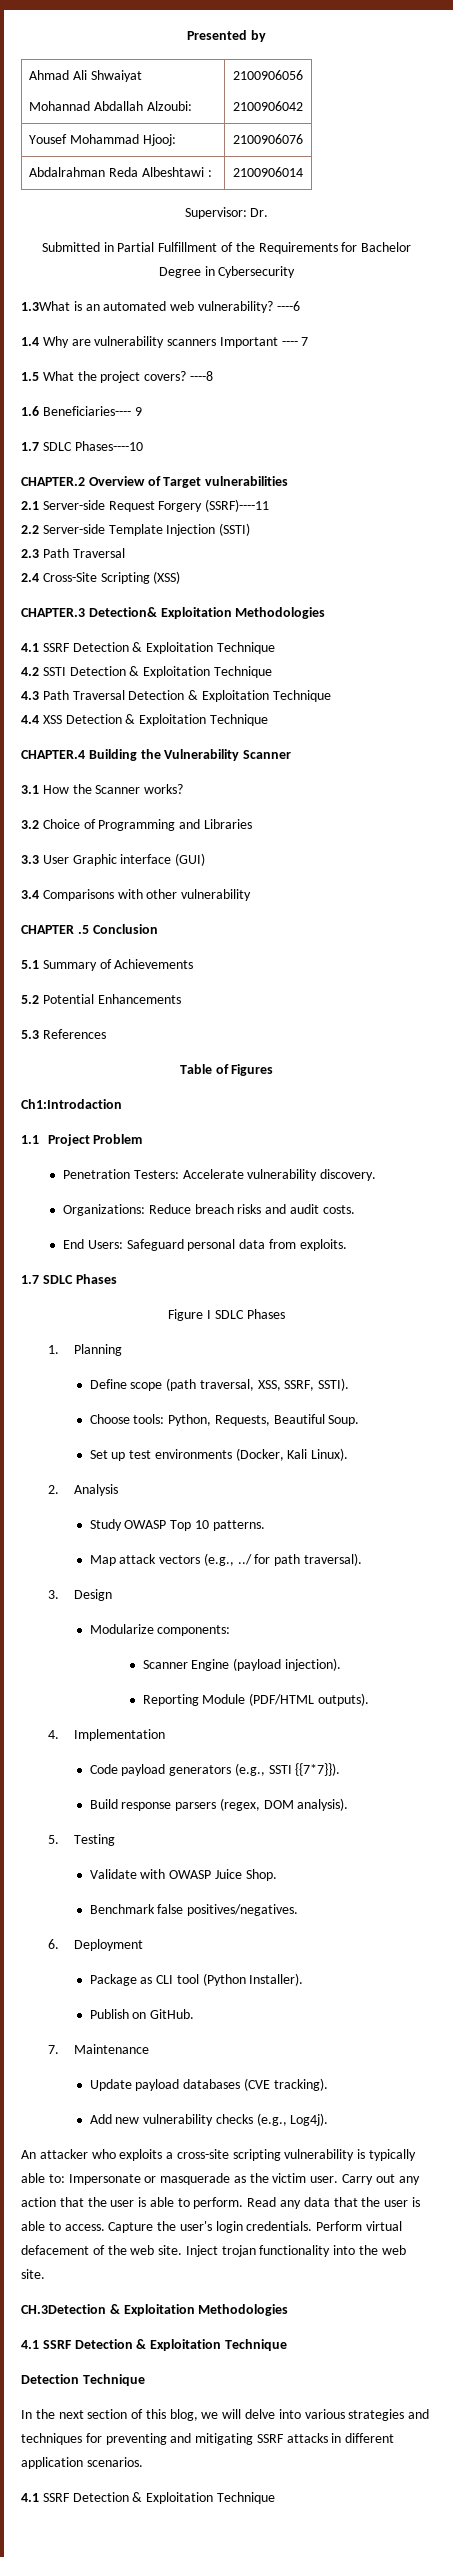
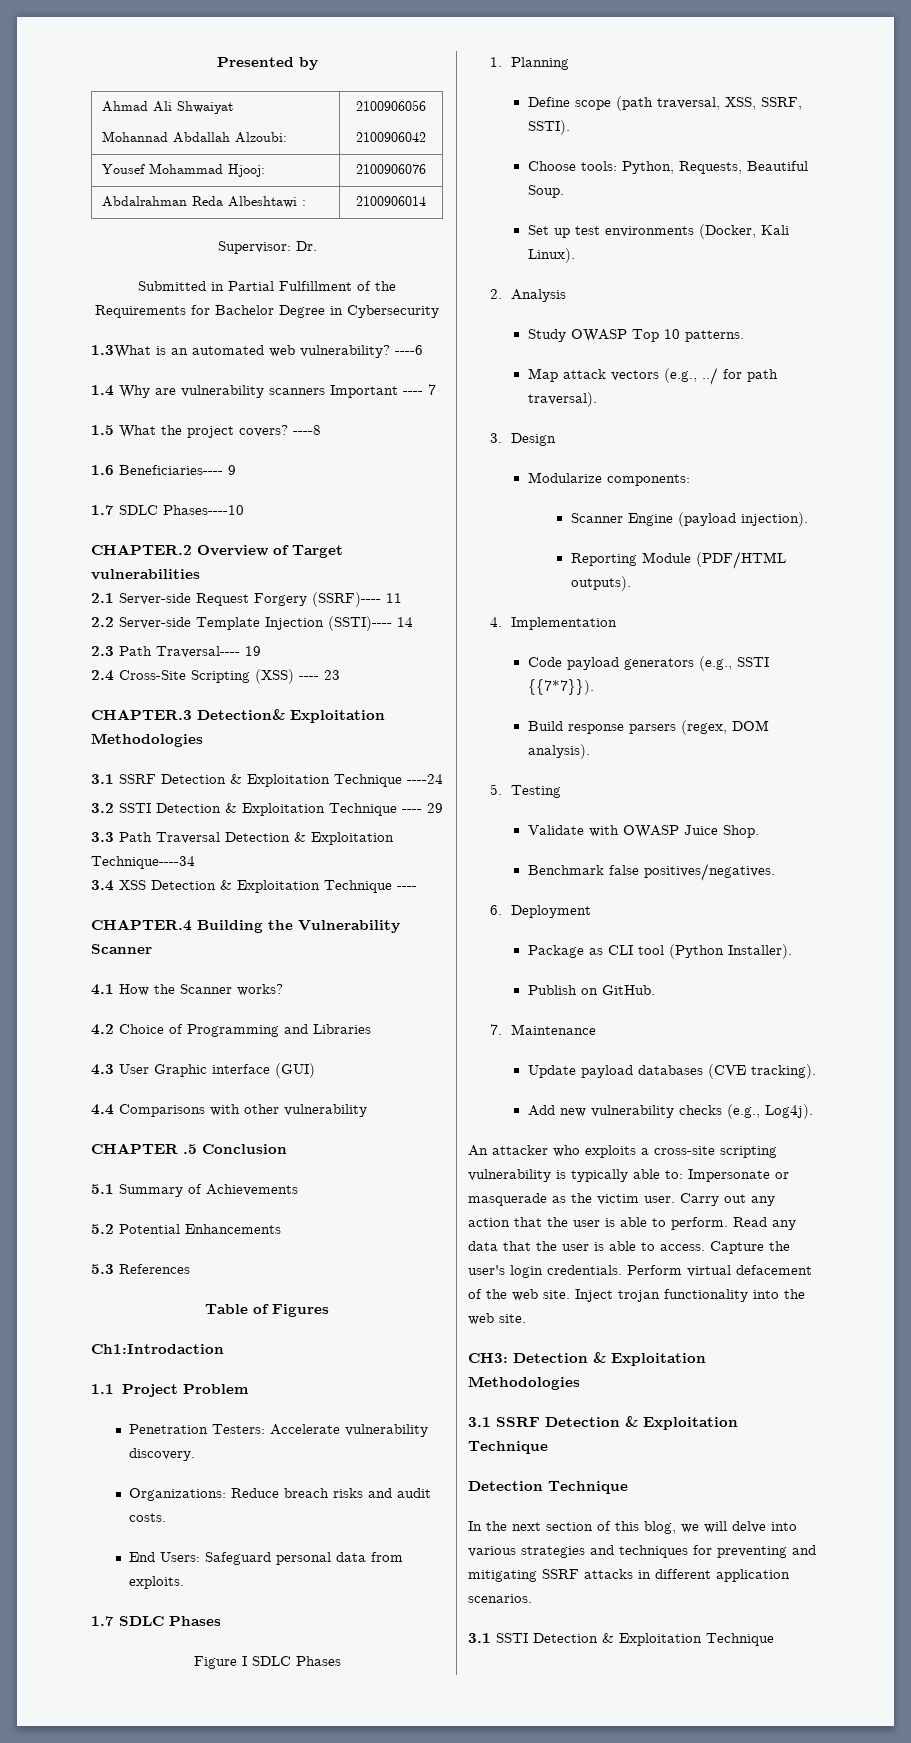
[205,499,270,512] (SSRF)----11 -> [312,592,402,607] (SSRF)---- 11
[219,523,251,536] (SSTI) -> [328,616,413,631] (SSTI)---- 14
[72,548,125,558] Traversal -> [156,646,261,658] Traversal---- 19
(181, 577) none -> [299,670,340,680] ---- 23
[21,642,275,654] [21,666,272,678] [21,691,39,700] 4.1 SSRF Detection & Exploitation Technique // 4.2 SSTI Detection & Exploitation Technique // 4.3 -> [91,774,443,787] [91,803,443,816] [91,832,114,842] 3.1 SSRF Detection & Exploitation Technique ----24 // 3.2 SSTI Detection & Exploitation Technique ---- 29 // 3.3
[272,690,331,702] [21,715,39,724] Technique // 4.4 -> [91,856,195,869] [91,880,114,891] Technique----34 // 3.4
(268, 720) none -> [397,886,417,890] ----
[21,785,39,794] 3.1 -> [91,984,114,995] 4.1
[21,820,39,829] 3.2 -> [91,1024,114,1035] 4.2
[21,855,39,864] 3.3 -> [91,1064,114,1075] 4.3
[21,890,39,899] 3.4 -> [91,1104,114,1115] 4.4
[21,2304,106,2314] CH.3Detection -> [468,1353,588,1363] CH3: Detection
[21,2340,39,2349] 4.1 -> [468,1417,491,1427] 3.1
[21,2493,70,2502] 4.1 SSRF -> [468,1633,528,1643] 3.1 SSTI

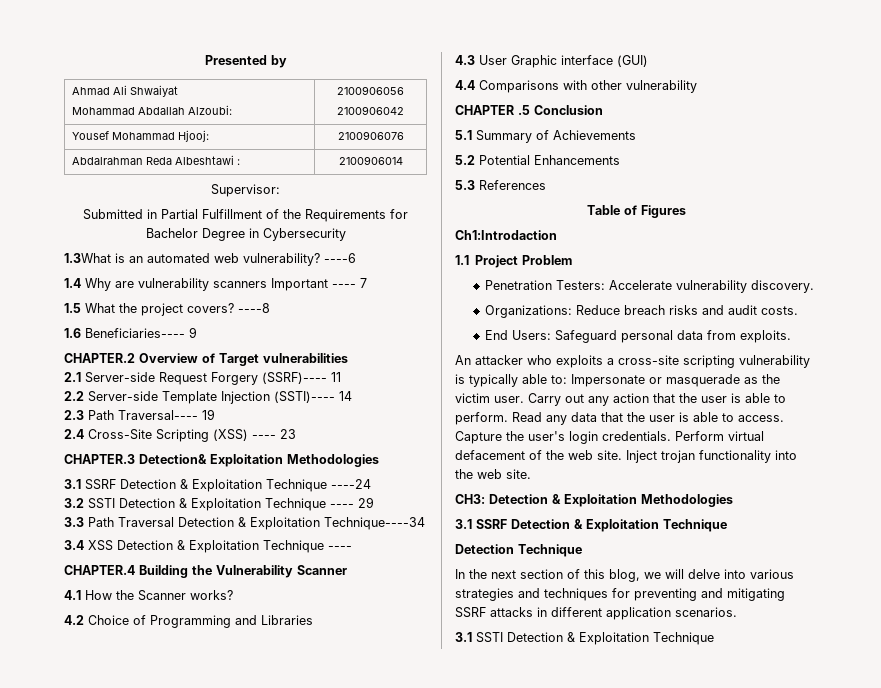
[101,131,168,142] Mohannad -> [71,107,135,115] Mohammad
[295,241,317,251] Dr. -> (280, 190) none
[91,505,244,515] // 1.7 SDLC Phases----10 -> (197, 332) none
[91,1616,221,1626] [193,1656,341,1669] [489,57,570,70] [527,96,802,111] [527,120,570,135] [527,161,808,174] [527,185,564,198] [527,224,789,239] [527,248,575,263] [489,289,567,302] [527,329,744,342] [527,367,778,385] [527,392,597,407] [489,433,557,446] [527,472,690,486] [570,512,808,527] [570,551,786,569] [570,576,631,591] [489,617,618,630] [527,656,769,671] [527,679,594,695] [527,720,769,735] [527,744,590,759] [489,784,562,798] [527,825,759,838] [527,863,775,881] [489,905,592,918] [527,944,792,959] [527,985,655,995] [489,1024,597,1035] [527,1064,816,1079] [527,1104,813,1119] // 1.7 SDLC Phases // Figure I SDLC Phases // 1. Planning // Define scope (path traversal, XSS, SSRF, SSTI). // Choose tools: Python, Requests, Beautiful Soup. // Set up test environments (Docker, Kali Linux). // 2. Analysis // Study OWASP Top 10 patterns. // Map attack vectors (e.g., ../ for path traversal). // 3. Design // Modularize components: // Scanner Engine (payload injection). // Reporting Module (PDF/HTML outputs). // 4. Implementation // Code payload generators (e.g., SSTI {{7*7}}). // Build response parsers (regex, DOM analysis). // 5. Testing // Validate with OWASP Juice Shop. // Benchmark false positives/negatives. // 6. Deployment // Package as CLI tool (Python Installer). // Publish on GitHub. // 7. Maintenance // Update payload databases (CVE tracking). // Add new vulnerability checks (e.g., Log4j). -> (792, 336) none

